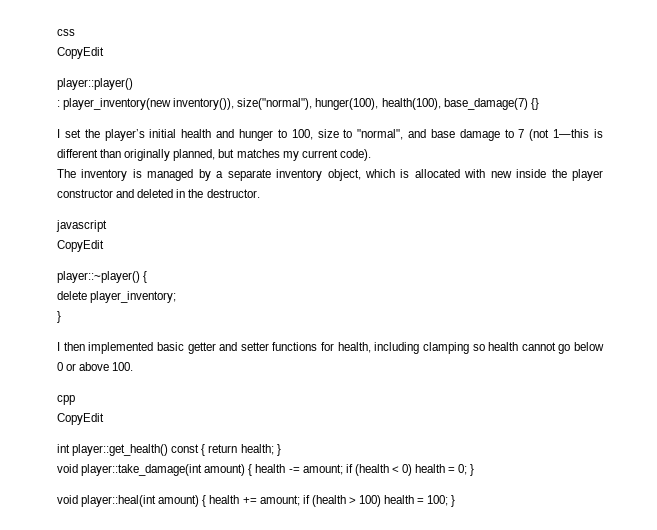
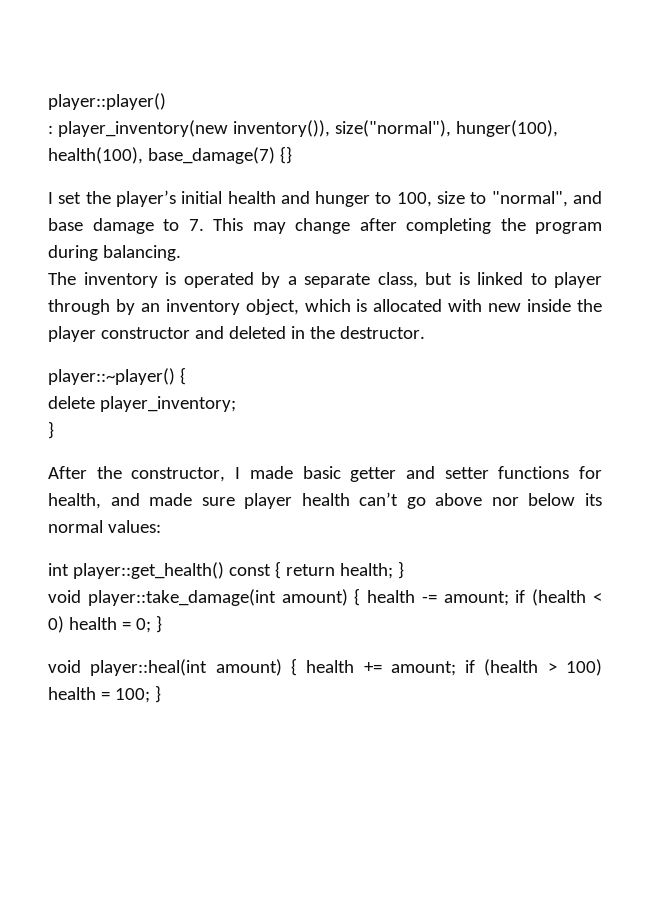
[57,29,75,36] [57,47,104,59] css // CopyEdit // -> (48, 101) none
[518,129,604,141] [57,149,371,161] 7 (not 1—this is different than originally planned, but matches my current code). -> [188,218,602,234] [48,245,181,261] 7. This may change after completing the program during balancing.
[147,169,194,181] managed -> [183,272,254,288] operated
(271, 175) none -> [377,272,602,288] [48,299,160,315] class, but is linked to player through by an
[56,220,107,232] [57,240,104,252] // javascript // CopyEdit -> (425, 332) none
[57,342,154,354] I then implemented -> [48,466,293,482] After the constructor, I made
[374,342,604,354] [57,362,134,371] [57,395,75,405] [57,413,104,425] including clamping so health cannot go below 0 or above 100. // cpp // CopyEdit -> [110,492,602,509] [48,520,161,533] and made sure player health can’t go above nor below its normal values:

